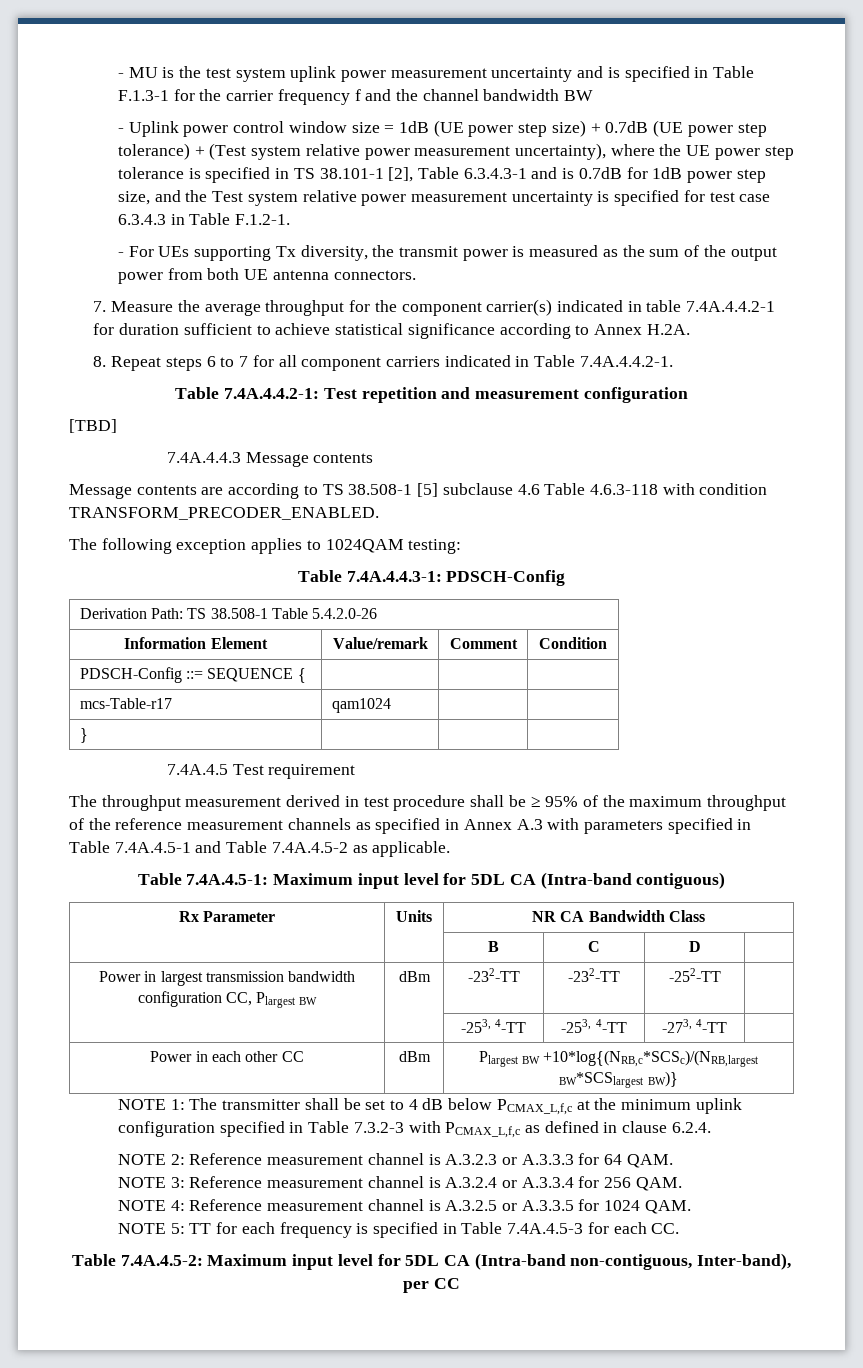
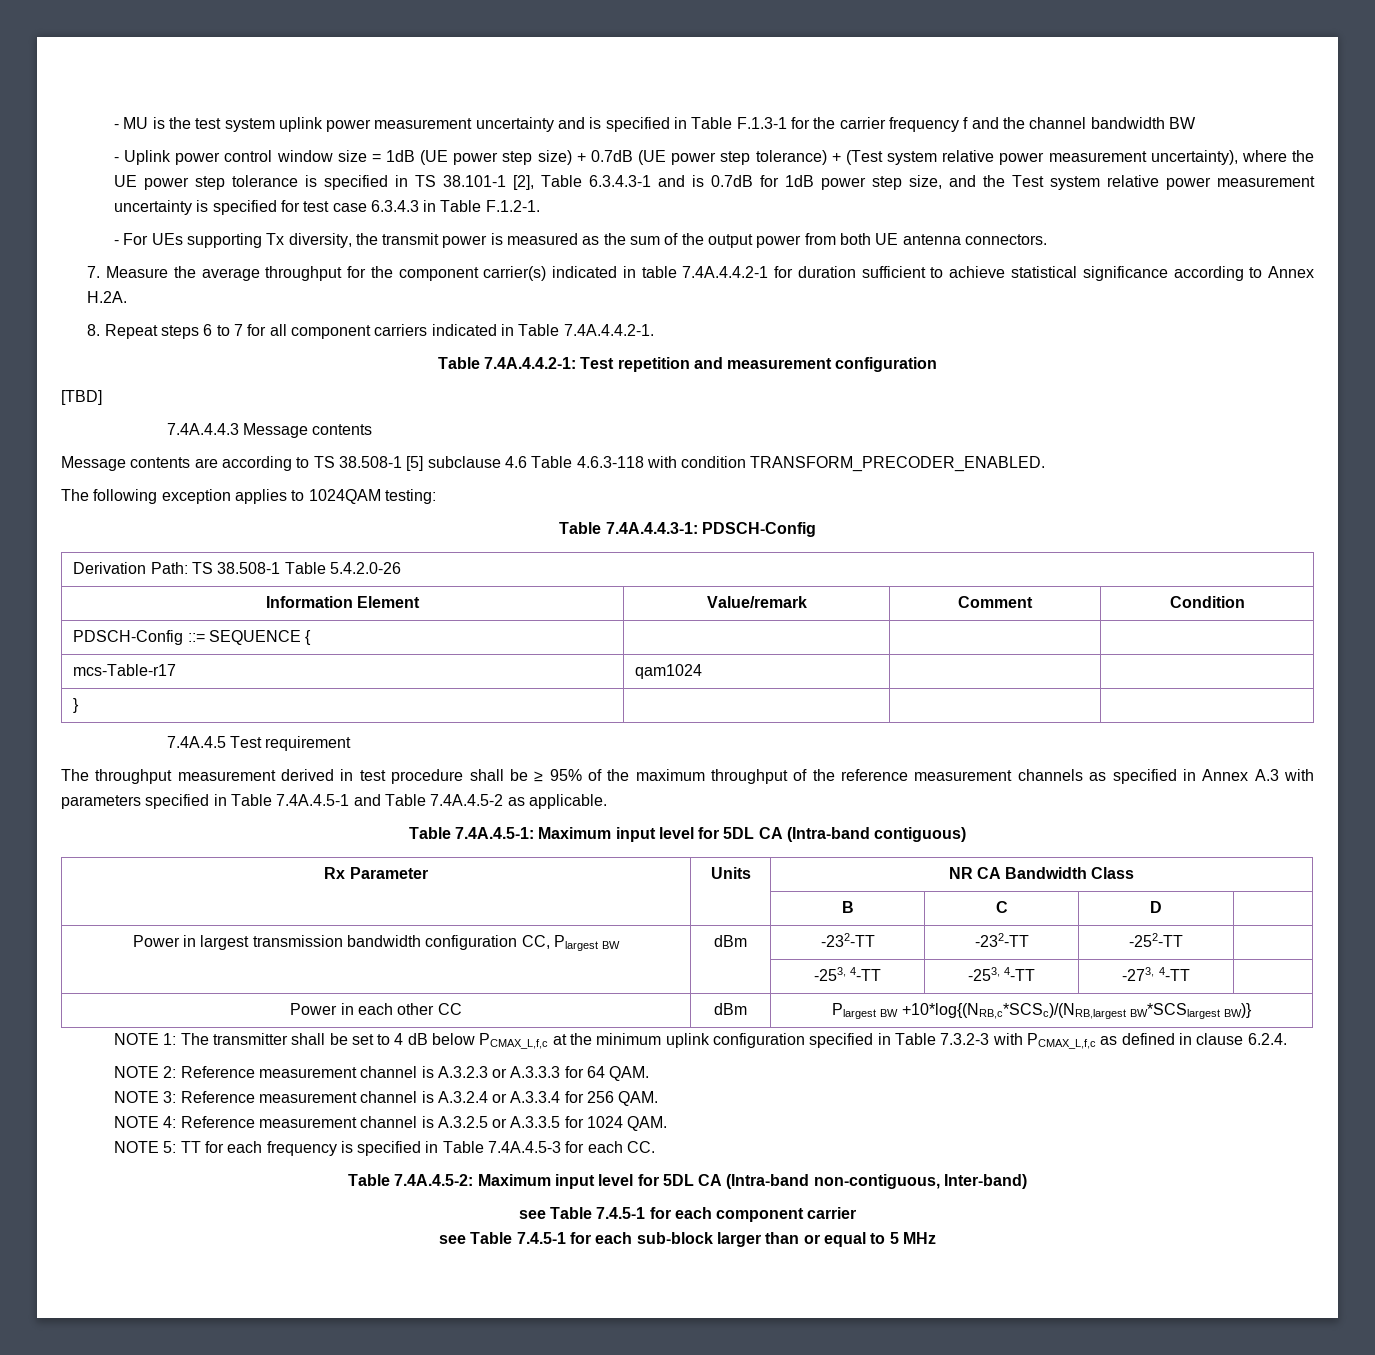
[697,1253,792,1270] [403,1278,460,1293] Inter-band), per CC -> [944,1174,1028,1189] [518,1207,857,1222] [439,1232,936,1247] Inter-band) // see Table 7.4.5-1 for each component carrier // see Table 7.4.5-1 for each sub-block larger than or equal to 5 MHz

